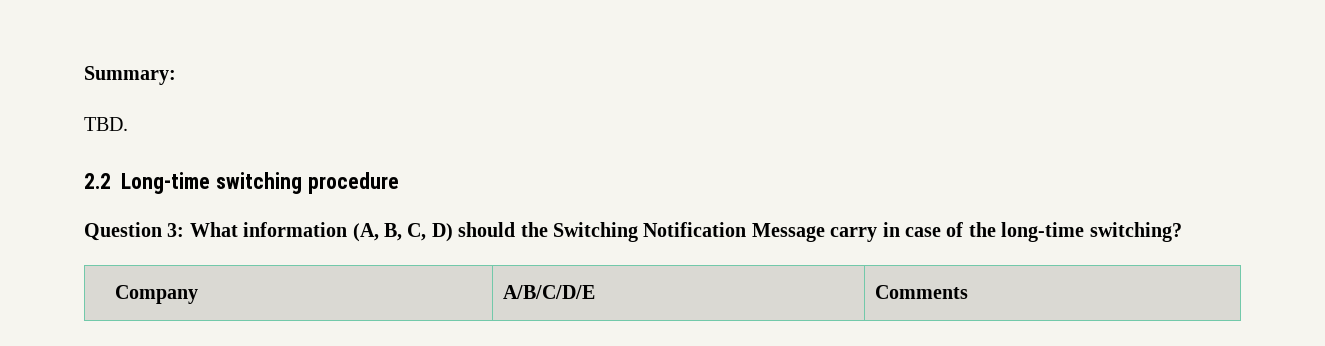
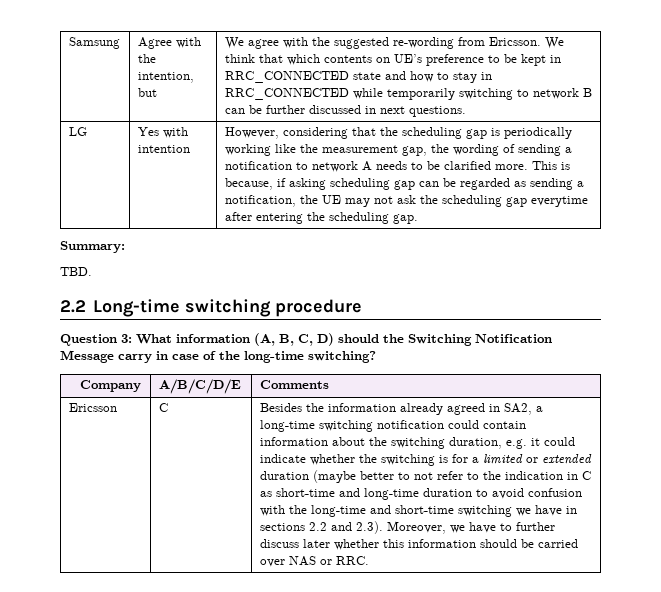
(84, 75) none -> [68,37,120,49] [137,37,201,49] [137,54,156,63] [137,72,194,83] [137,88,157,97] [224,37,564,49] [224,54,561,66] [224,71,492,83] [224,88,592,100] [224,105,466,117] [68,127,87,136] [137,127,188,138] [137,145,190,153] [224,127,572,139] [224,144,572,156] [224,161,570,172] [224,178,584,190] [224,195,588,207] [224,212,418,224] Samsung | Agree with the intention, but | We agree with the suggested re-wording from Ericsson. We think that which contents on UE’s preference to be kept in RRC_CONNECTED state and how to stay in RRC_CONNECTED while temporarily switching to network B can be further discussed in next questions. // LG | Yes with intention | However, considering that the scheduling gap is periodically working like the measurement gap, the wording of sending a notification to network A needs to be clarified more. This is because, if asking scheduling gap can be regarded as sending a notification, the UE may not ask the scheduling gap everytime after entering the scheduling gap. //
(968, 292) none -> [68,403,117,412] [158,403,168,412] [259,403,543,415] [259,420,526,432] [259,437,575,449] [259,454,592,466] [259,470,591,483] [259,488,582,500] [259,505,577,517] [259,521,555,534] [259,539,578,550] [259,556,369,567] // Ericsson | C | Besides the information already agreed in SA2, a long-time switching notification could contain information about the switching duration, e.g. it could indicate whether the switching is for a limited or extended duration (maybe better to not refer to the indication in C as short-time and long-time duration to avoid confusion with the long-time and short-time switching we have in sections 2.2 and 2.3). Moreover, we have to further discuss later whether this information should be carried over NAS or RRC.

